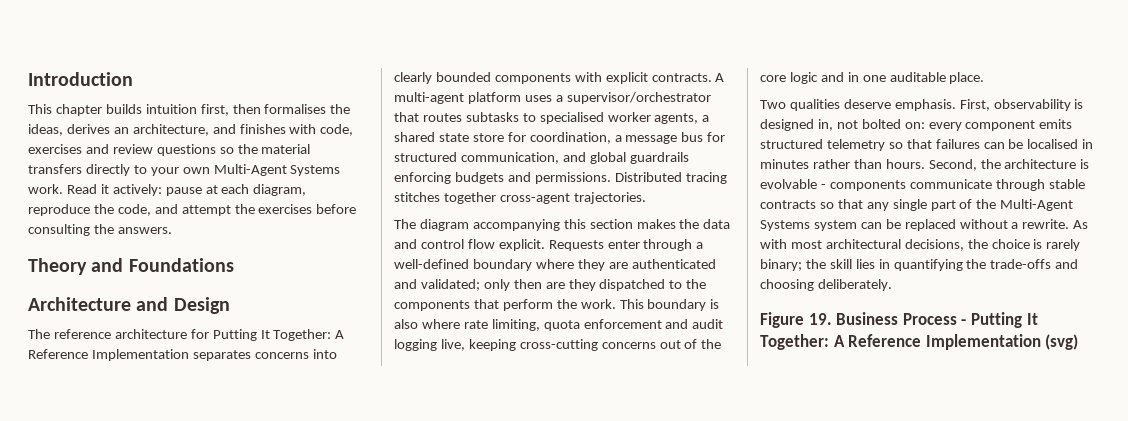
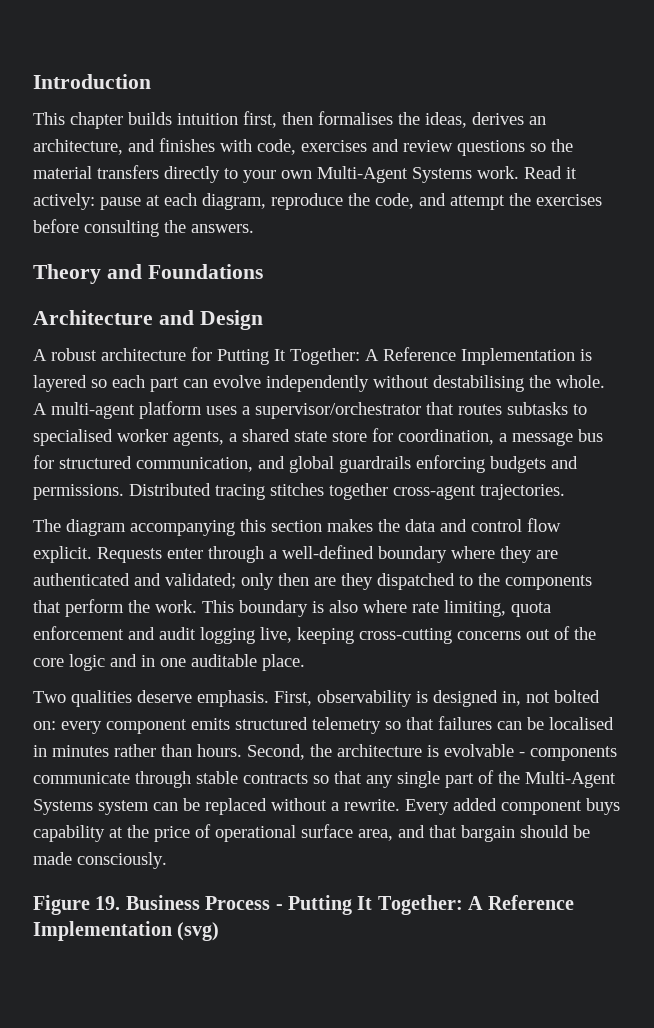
[28,329,111,339] The reference -> [33,348,97,361] A robust
[192,349,337,361] [394,72,712,84] separates concerns into clearly bounded components with explicit contracts. -> [580,349,592,361] [33,375,605,392] is layered so each part can evolve independently without destabilising the whole.
[1073,220,1089,229] [760,239,1081,251] [760,259,1079,271] [760,279,892,291] As with most architectural decisions, the choice is rarely binary; the skill lies in quantifying the trade-offs and choosing deliberately. -> [405,798,620,815] [33,824,590,842] [33,852,167,869] Every added component buys capability at the price of operational surface area, and that bargain should be made consciously.

